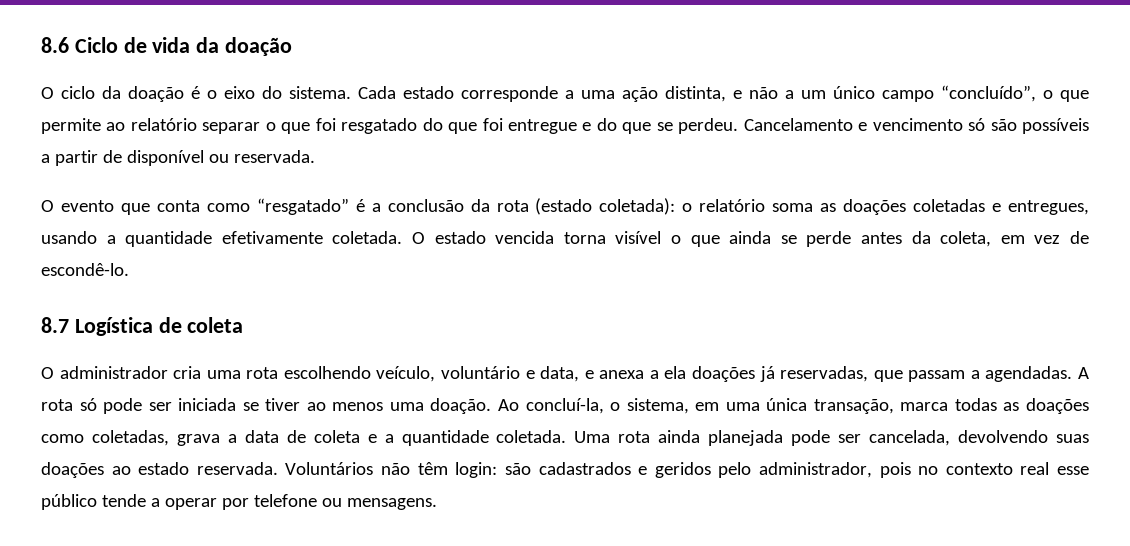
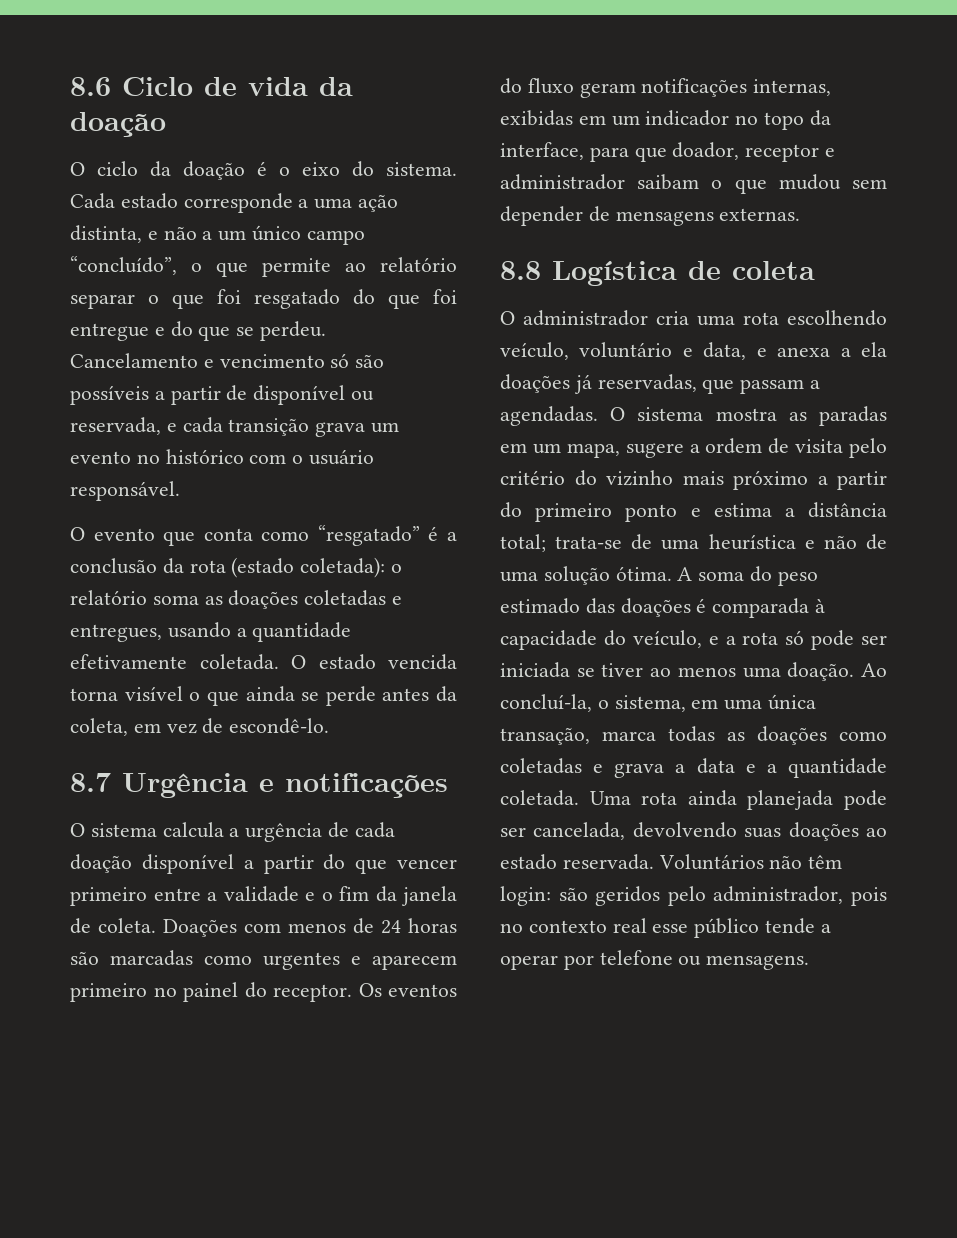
[233,150,315,163] reservada. -> [70,417,400,437] [70,449,375,465] [70,481,180,501] reservada, e cada transição grava um evento no histórico com o usuário responsável.
(69, 325) none -> [122,773,448,798] [70,822,395,842] [70,854,457,874] [70,886,457,906] [70,918,457,937] [70,950,457,970] [70,982,457,1002] [500,78,832,98] [500,110,831,130] [500,142,836,162] [500,174,887,194] [500,206,801,226] [500,261,541,280] Urgência e notificações // O sistema calcula a urgência de cada doação disponível a partir do que vencer primeiro entre a validade e o fim da janela de coleta. Doações com menos de 24 horas são marcadas como urgentes e aparecem primeiro no painel do receptor. Os eventos do fluxo geram notificações internas, exibidas em um indicador no topo da interface, para que doador, receptor e administrador saibam o que mudou sem depender de mensagens externas. // 8.8
[1077,367,1089,379] A -> [610,406,887,426] [500,438,887,458] [500,470,887,490] [500,502,887,522] [500,534,887,552] [500,566,818,586] [500,598,826,618] [500,630,736,650] O sistema mostra as paradas em um mapa, sugere a ordem de visita pelo critério do vizinho mais próximo a partir do primeiro ponto e estima a distância total; trata-se de uma heurística e não de uma solução ótima. A soma do peso estimado das doações é comparada à capacidade do veículo, e a
[91,430,169,446] coletadas, -> [500,758,604,774] coletadas e
[286,430,360,443] de coleta -> (735, 766) none
[538,462,648,475] cadastrados e -> (588, 894) none

